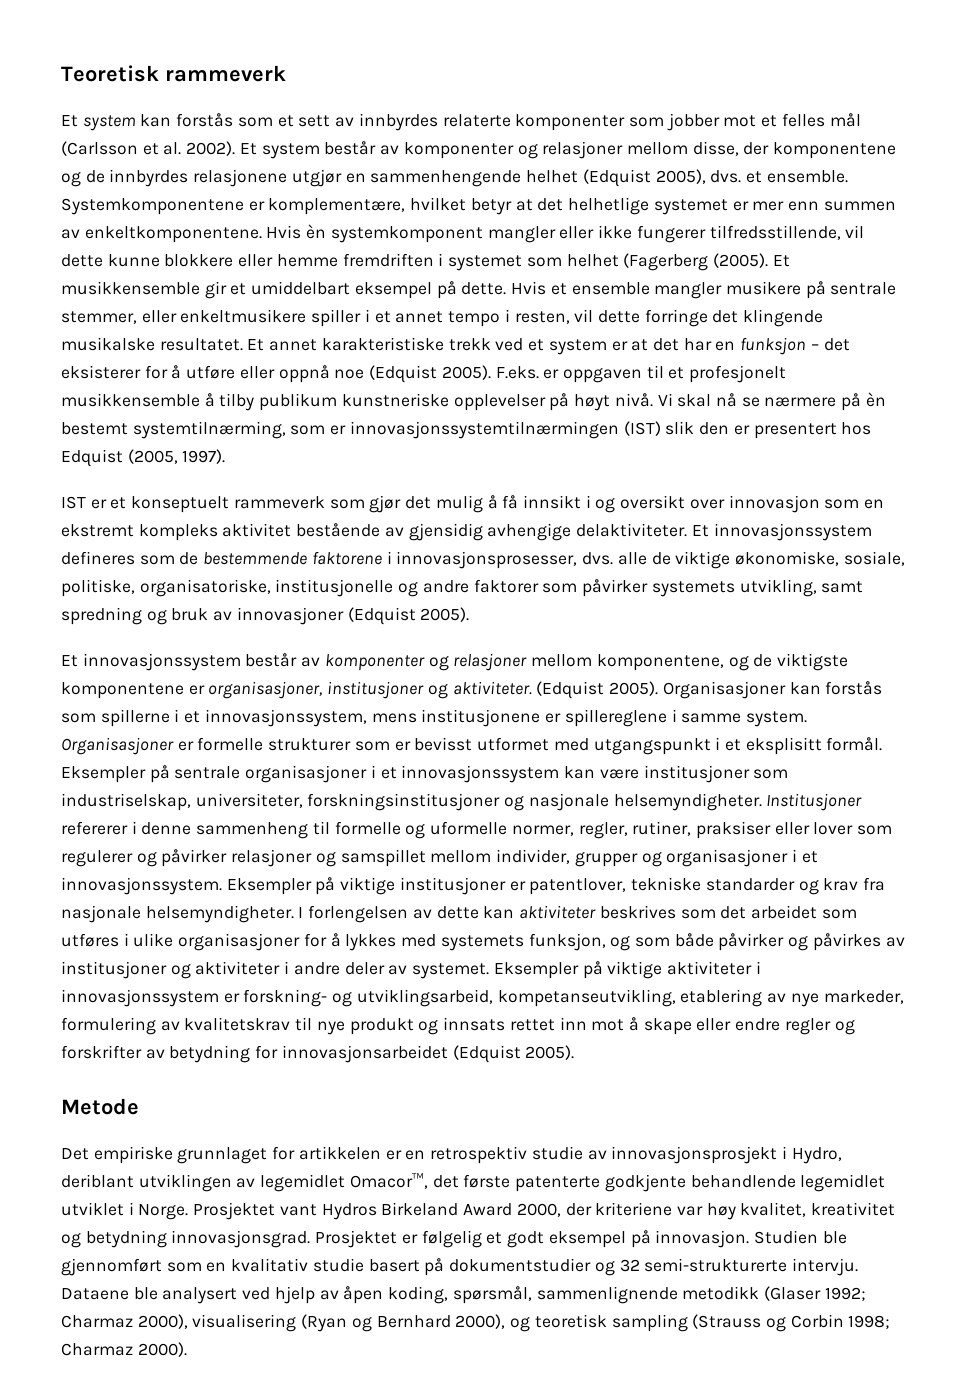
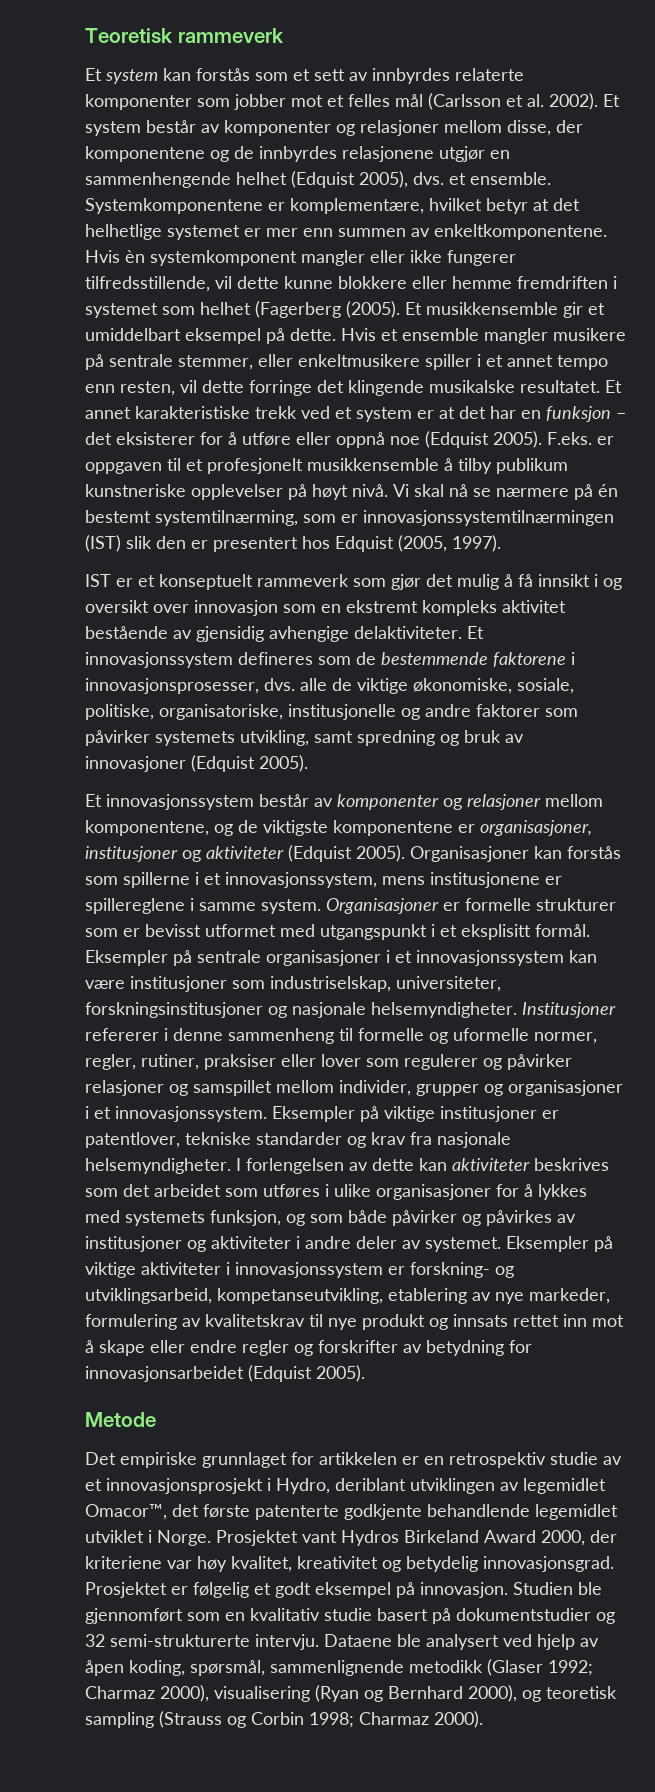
[504,309,510,322] i -> [85,384,115,393] enn
[865,392,886,407] èn -> [598,484,618,497] én
[452,681,532,695] aktiviteter. -> [206,846,284,859] aktiviteter
(607, 1155) none -> [85,1479,102,1491] et
[85,1230,167,1248] betydning -> [406,1556,478,1572] betydelig

